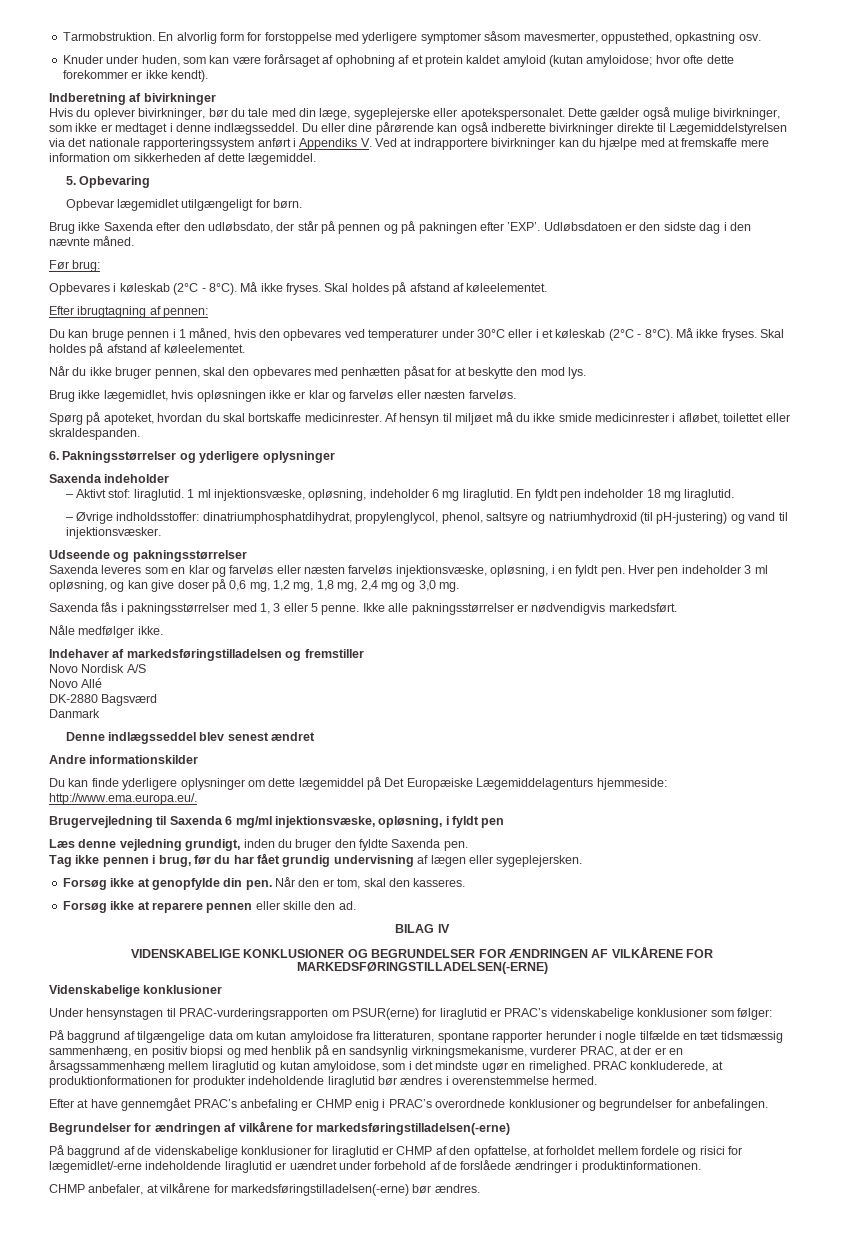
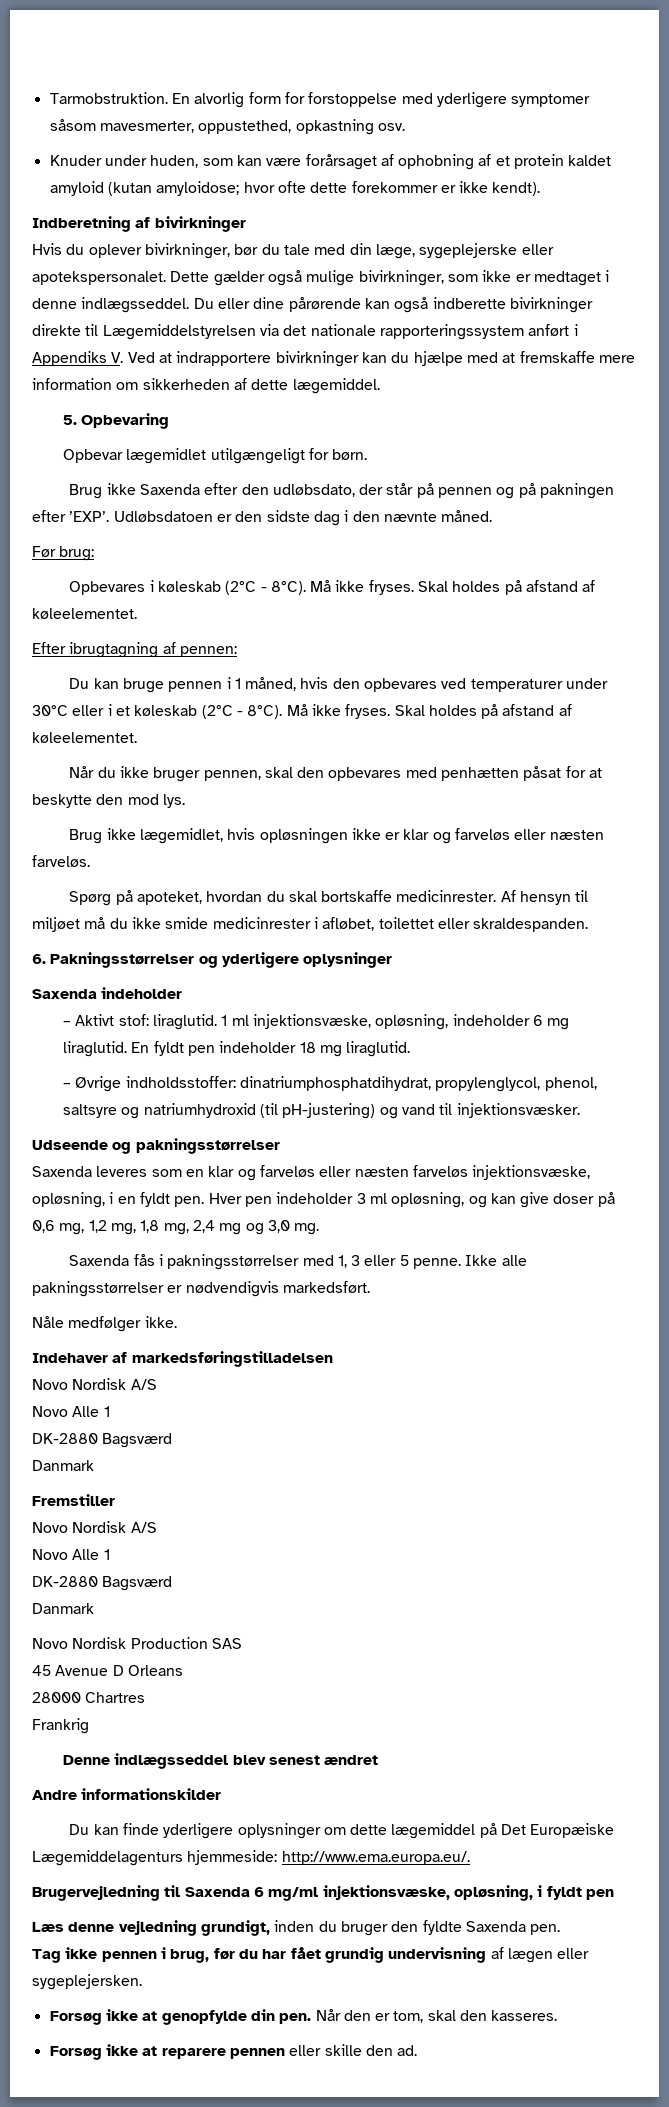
[285,649,364,661] [49,664,146,673] [49,678,103,688] [49,694,158,706] [49,709,100,718] og fremstiller // Novo Nordisk A/S // Novo Allé // DK-2880 Bagsværd // Danmark -> [32,1378,157,1390] [32,1406,110,1417] [32,1433,173,1448] [32,1460,94,1471] [32,1494,115,1506] [32,1521,157,1533] [32,1549,110,1560] [32,1576,173,1591] [32,1603,94,1614] [32,1637,242,1649] [32,1665,183,1676] [32,1692,146,1703] [32,1718,89,1734] // Novo Nordisk A/S // Novo Alle 1 // DK-2880 Bagsværd // Danmark // Fremstiller // Novo Nordisk A/S // Novo Alle 1 // DK-2880 Bagsværd // Danmark // Novo Nordisk Production SAS // 45 Avenue D Orleans // 28000 Chartres // Frankrig
[395,924,450,933] [131,946,713,958] [296,962,548,974] [49,985,223,997] [49,1008,772,1020] [49,1030,783,1043] [49,1045,683,1058] [49,1060,723,1073] [49,1076,598,1088] [49,1098,768,1111] [49,1121,511,1135] [49,1145,743,1158] [49,1160,701,1173] [49,1183,480,1196] // BILAG IV // VIDENSKABELIGE KONKLUSIONER OG BEGRUNDELSER FOR ÆNDRINGEN AF VILKÅRENE FOR MARKEDSFØRINGSTILLADELSEN(-ERNE) // Videnskabelige konklusioner // Under hensynstagen til PRAC-vurderingsrapporten om PSUR(erne) for liraglutid er PRAC’s videnskabelige konklusioner som følger: // På baggrund af tilgængelige data om kutan amyloidose fra litteraturen, spontane rapporter herunder i nogle tilfælde en tæt tidsmæssig sammenhæng, en positiv biopsi og med henblik på en sandsynlig virkningsmekanisme, vurderer PRAC, at der er en årsagssammenhæng mellem liraglutid og kutan amyloidose, som i det mindste ugør en rimelighed. PRAC konkluderede, at produktionformationen for produkter indeholdende liraglutid bør ændres i overenstemmelse hermed. // Efter at have gennemgået PRAC’s anbefaling er CHMP enig i PRAC’s overordnede konklusioner og begrundelser for anbefalingen. // Begrundelser for ændringen af vilkårene for markedsføringstilladelsen(-erne) // På baggrund af de videnskabelige konklusioner for liraglutid er CHMP af den opfattelse, at forholdet mellem fordele og risici for lægemidlet/-erne indeholdende liraglutid er uændret under forbehold af de forslåede ændringer i produktinformationen. // CHMP anbefaler, at vilkårene for markedsføringstilladelsen(-erne) bør ændres. -> (418, 2050) none

